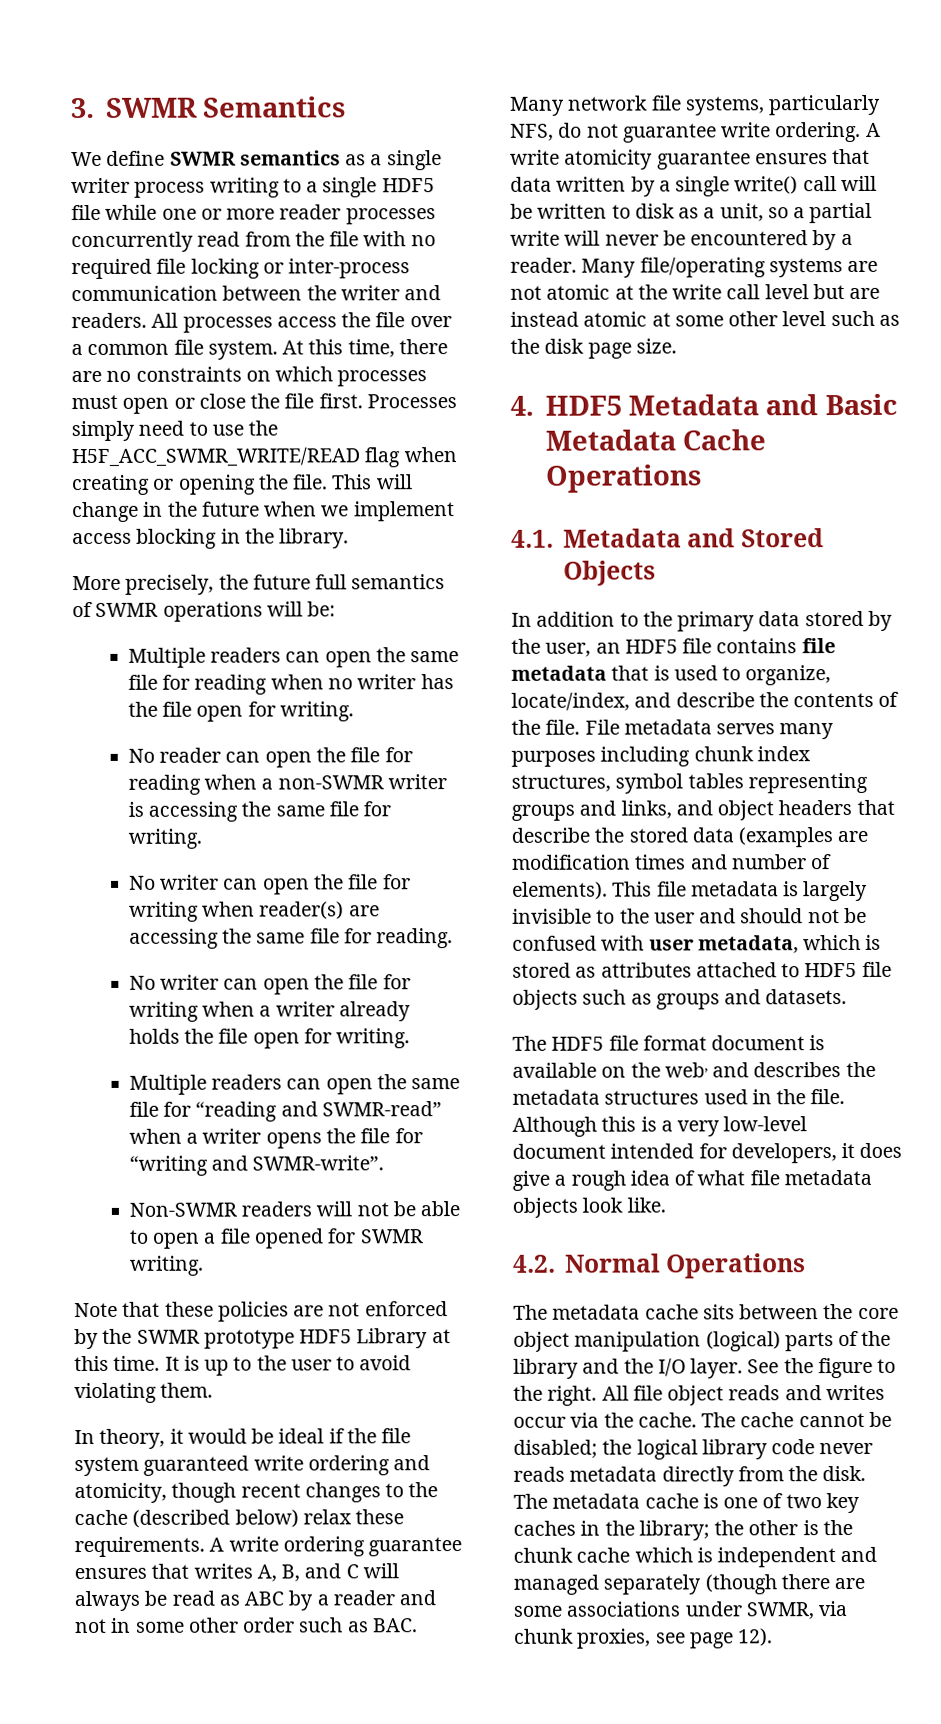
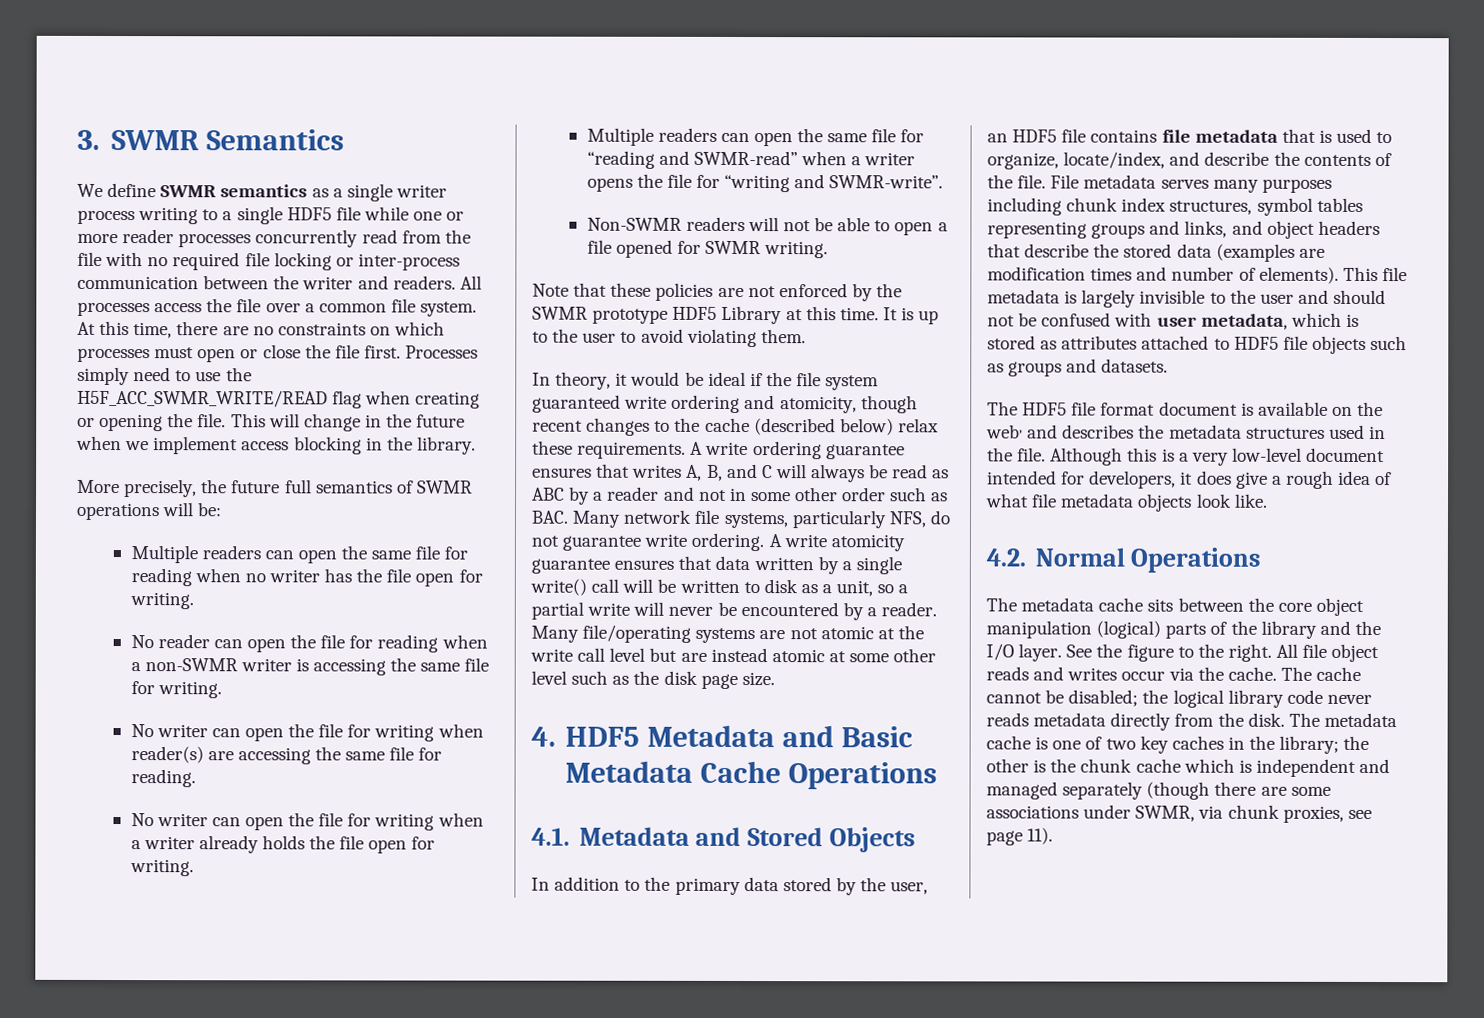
[738,1628,774,1647] 12). -> [1027,827,1054,845] 11).

